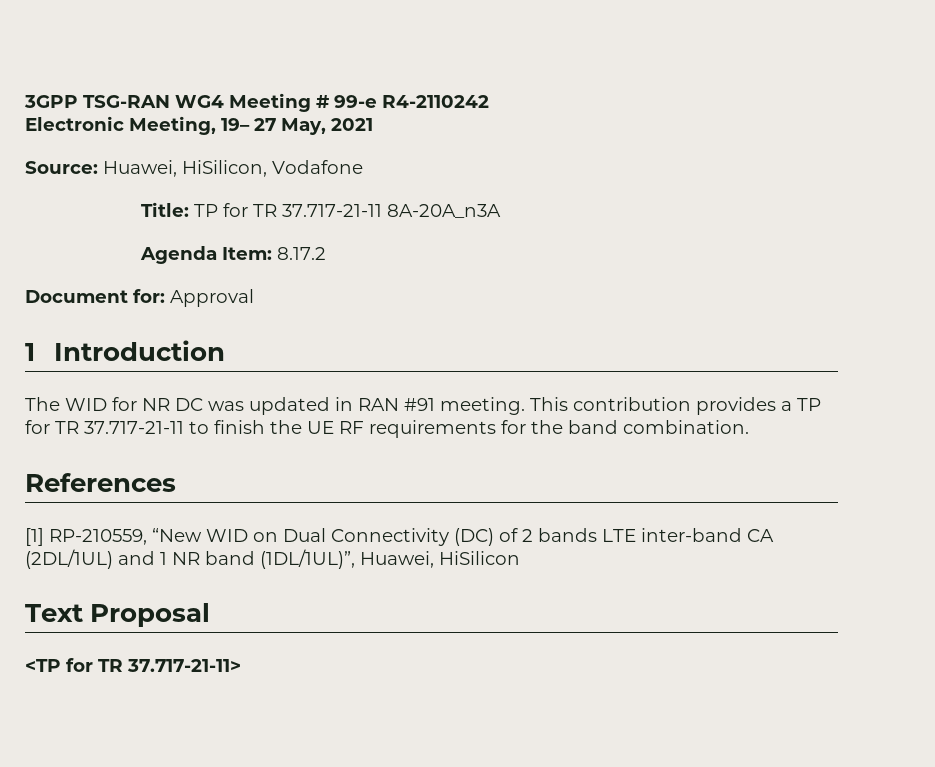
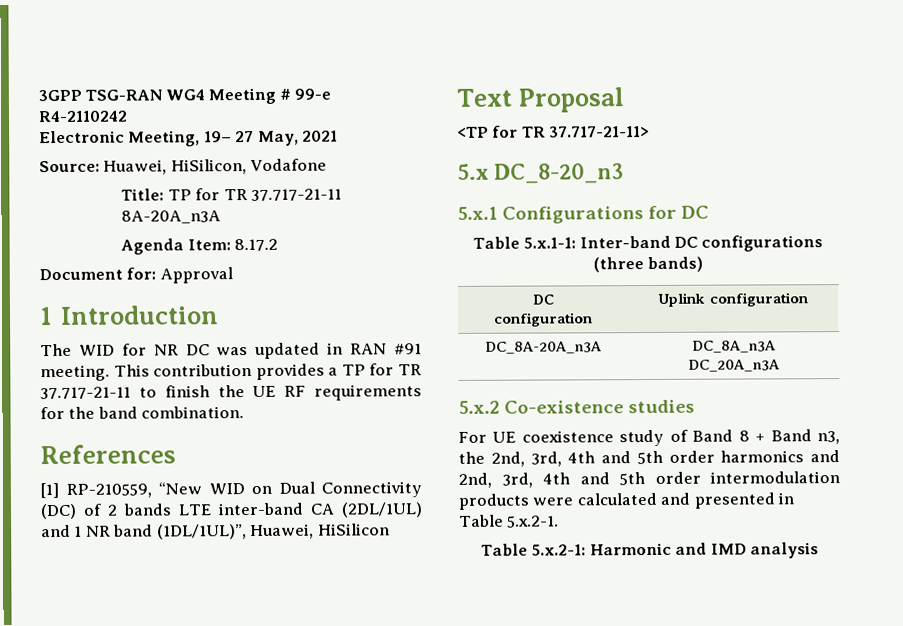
(241, 665) none -> [457,163,624,184] [457,205,710,224] [472,235,824,252] [592,256,704,273] [531,294,554,305] [493,312,593,327] [657,292,808,307] [485,341,602,354] [691,340,776,353] [687,359,780,372] [458,399,696,414] [458,429,841,447] [458,450,840,467] [458,471,840,488] [458,492,795,510] [459,514,560,528] [480,542,820,559] // 5.x DC_8-20_n3 // 5.x.1 Configurations for DC // Table 5.x.1-1: Inter-band DC configurations (three bands) // DC // configuration | Uplink configuration // DC_8A-20A_n3A | DC_8A_n3A // DC_20A_n3A // 5.x.2 Co-existence studies // For UE coexistence study of Band 8 + Band n3, the 2nd, 3rd, 4th and 5th order harmonics and 2nd, 3rd, 4th and 5th order intermodulation products were calculated and presented in Table 5.x.2-1. // Table 5.x.2-1: Harmonic and IMD analysis

